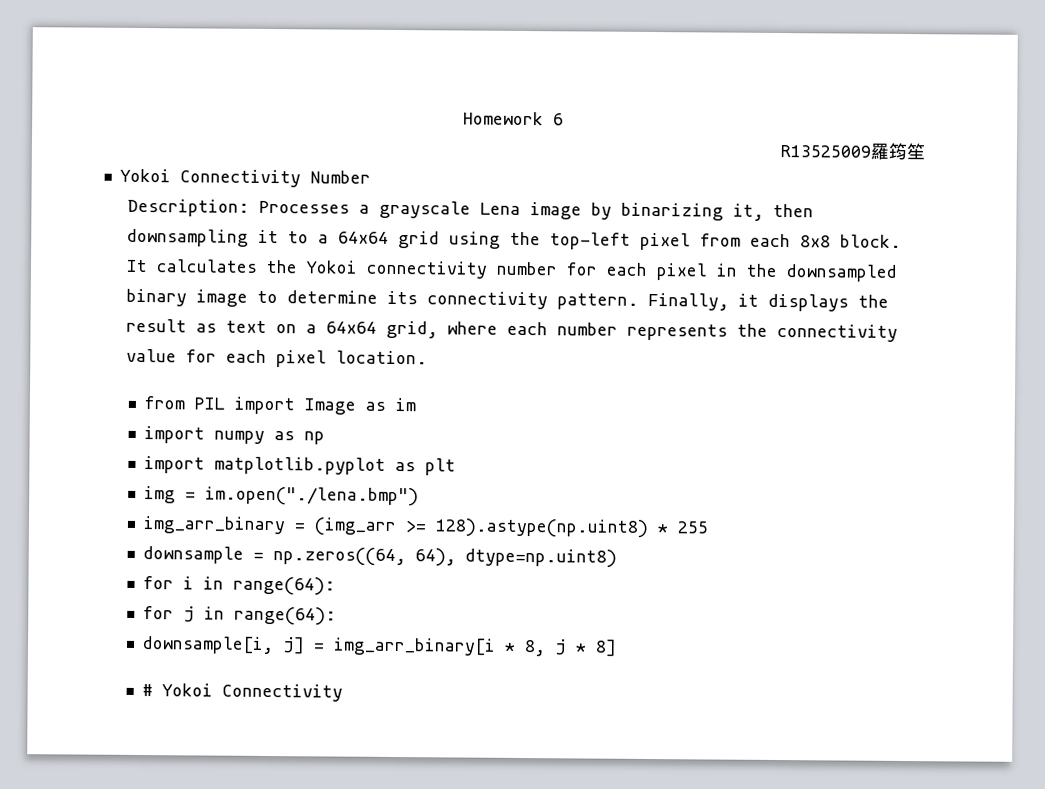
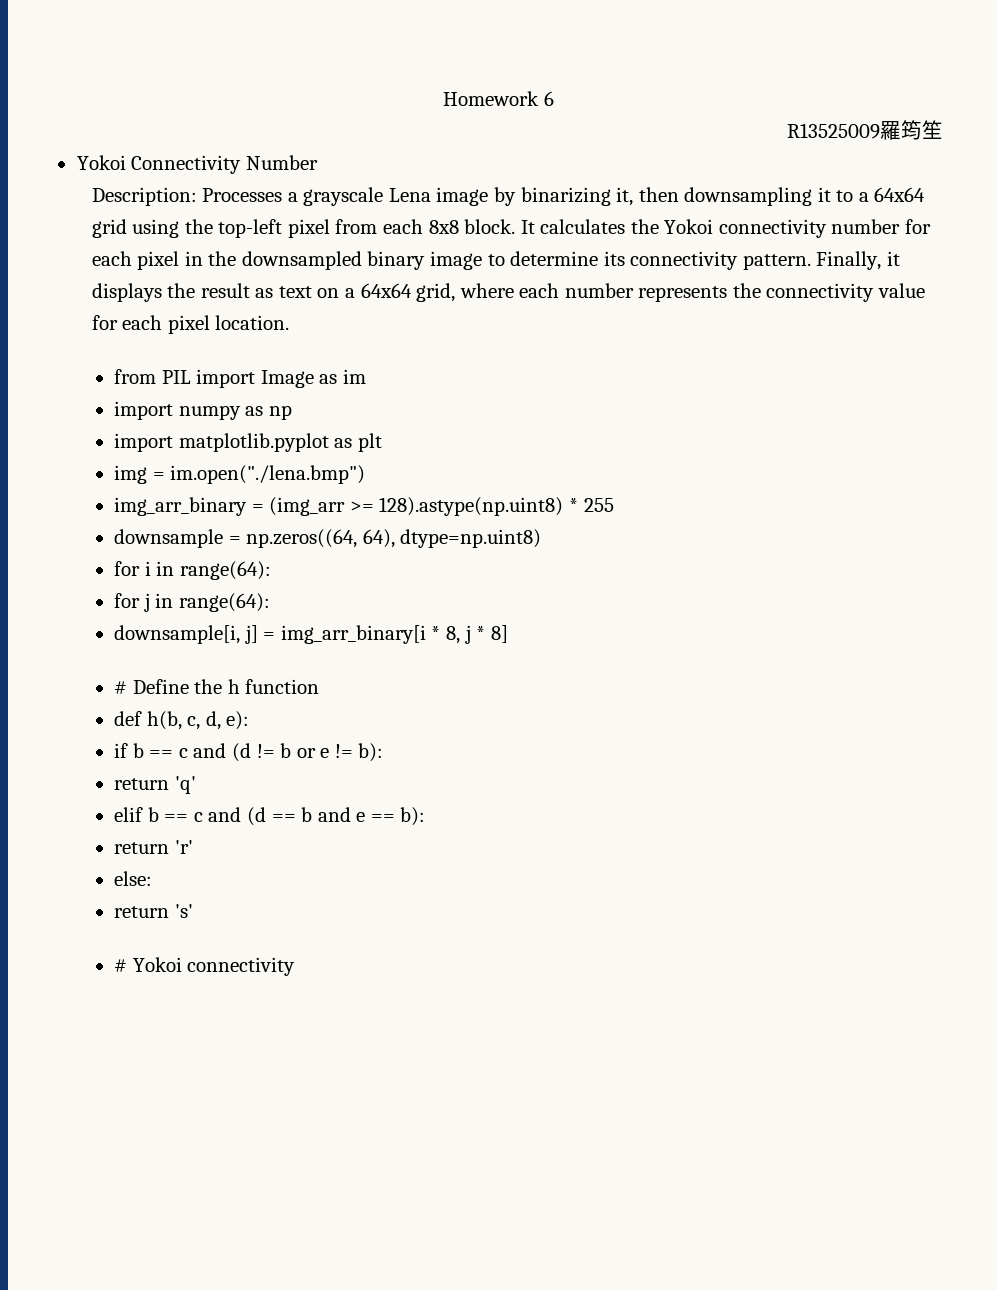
(618, 648) none -> [114,679,320,694] [114,711,250,730] [114,743,384,762] [114,776,196,794] [114,807,426,826] [114,840,193,854] [114,871,153,886] [114,904,193,918] // # Define the h function // def h(b, c, d, e): // if b == c and (d != b or e != b): // return 'q' // elif b == c and (d == b and e == b): // return 'r' // else: // return 's'
[222,683,344,702] Connectivity -> [187,957,296,976] connectivity

